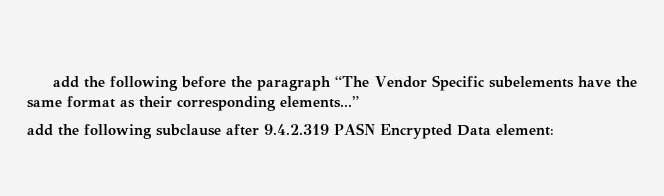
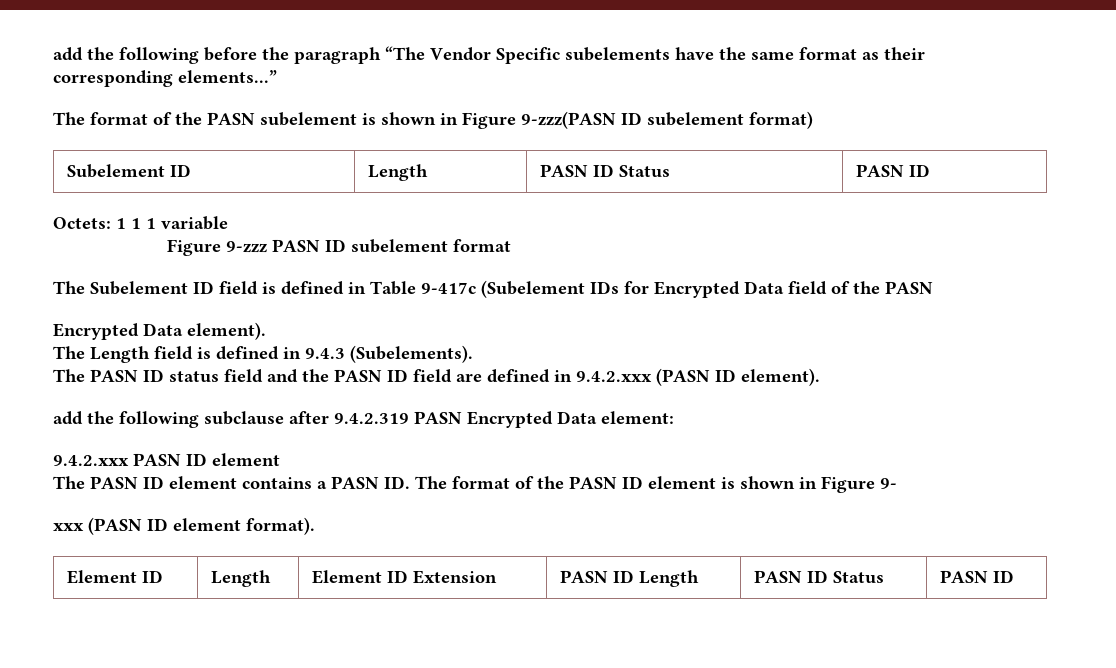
(359, 102) none -> [53,111,813,129] [67,164,192,178] [368,164,429,181] [540,164,671,178] [856,164,931,177] [53,216,228,230] [166,239,511,256] [53,280,933,298] [53,322,266,340] [53,345,473,363] [53,368,820,386] // The format of the PASN subelement is shown in Figure 9-zzz(PASN ID subelement format) // Subelement ID | Length | PASN ID Status | PASN ID // Octets: 1 1 1 variable // Figure 9-zzz PASN ID subelement format // The Subelement ID field is defined in Table 9-417c (Subelement IDs for Encrypted Data field of the PASN // Encrypted Data element). // The Length field is defined in 9.4.3 (Subelements). // The PASN ID status field and the PASN ID field are defined in 9.4.2.xxx (PASN ID element).
(554, 130) none -> [53,453,280,466] [53,476,897,493] [53,517,315,535] [67,570,164,584] [211,570,272,587] [312,570,498,584] [560,570,700,587] [754,570,885,584] [940,570,1015,583] // 9.4.2.xxx PASN ID element // The PASN ID element contains a PASN ID. The format of the PASN ID element is shown in Figure 9- // xxx (PASN ID element format). // Element ID | Length | Element ID Extension | PASN ID Length | PASN ID Status | PASN ID

